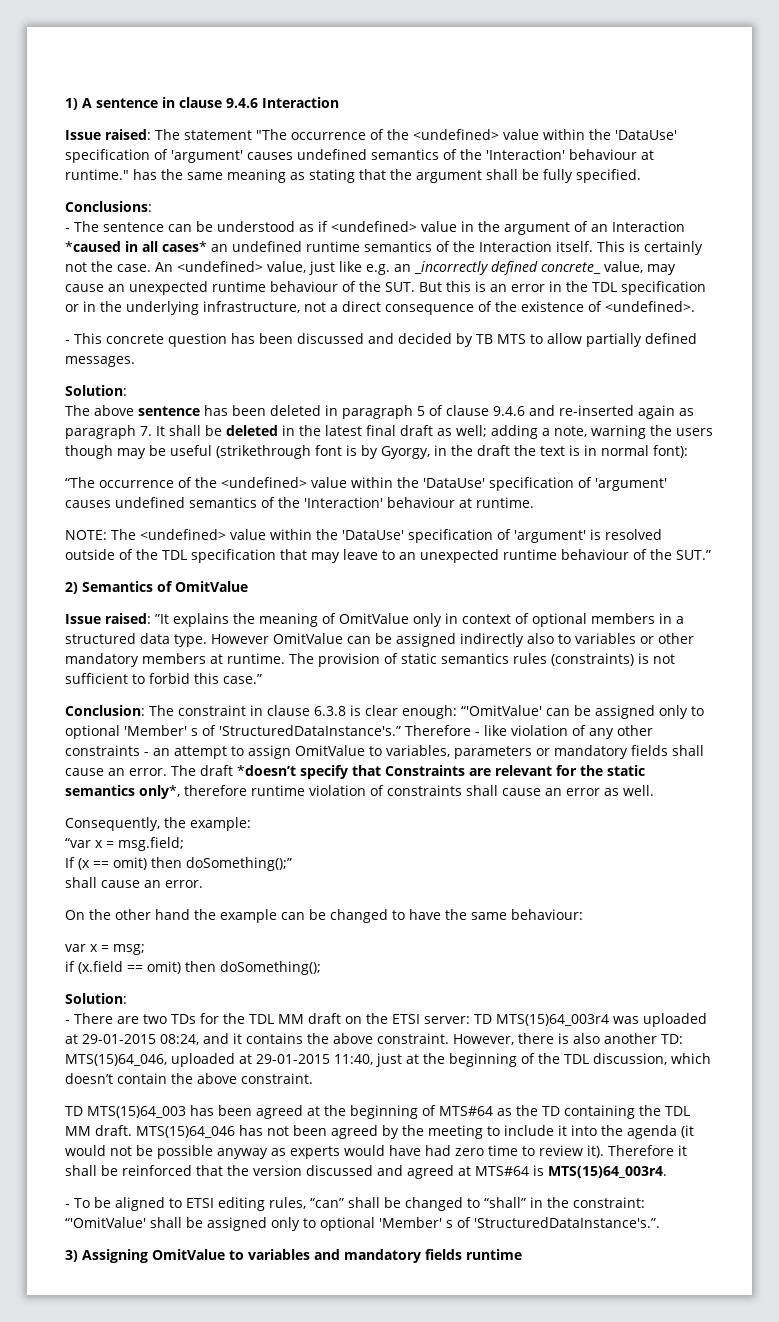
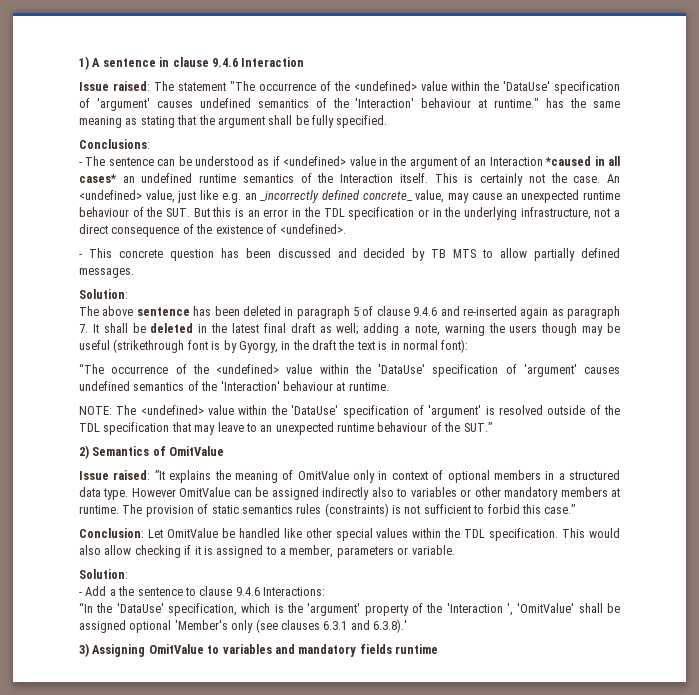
[149,705,704,719] [65,725,653,739] [65,745,704,759] [65,765,645,779] [65,785,654,799] [65,817,251,831] [65,837,184,851] [65,857,292,871] [65,877,203,888] [65,909,583,923] [65,944,145,955] [65,961,321,975] [65,993,127,1004] [65,1013,707,1027] [65,1033,683,1045] [65,1053,711,1067] [65,1073,313,1084] [65,1105,690,1119] [65,1125,694,1139] [65,1145,687,1159] [65,1165,667,1179] [65,1197,645,1211] [65,1217,660,1231] The constraint in clause 6.3.8 is clear enough: “'OmitValue' can be assigned only to optional 'Member' s of 'StructuredDataInstance's.” Therefore - like violation of any other constraints - an attempt to assign OmitValue to variables, parameters or mandatory fields shall cause an error. The draft *doesn’t specify that Constraints are relevant for the static semantics only*, therefore runtime violation of constraints shall cause an error as well. // Consequently, the example: // “var x = msg.field; // If (x == omit) then doSomething();” // shall cause an error. // On the other hand the example can be changed to have the same behaviour: // var x = msg; // if (x.field == omit) then doSomething(); // Solution: // - There are two TDs for the TDL MM draft on the ETSI server: TD MTS(15)64_003r4 was uploaded at 29-01-2015 08:24, and it contains the above constraint. However, there is also another TD: MTS(15)64_046, uploaded at 29-01-2015 11:40, just at the beginning of the TDL discussion, which doesn’t contain the above constraint. // TD MTS(15)64_003 has been agreed at the beginning of MTS#64 as the TD containing the TDL MM draft. MTS(15)64_046 has not been agreed by the meeting to include it into the agenda (it would not be possible anyway as experts would have had zero time to review it). Therefore it shall be reinforced that the version discussed and agreed at MTS#64 is MTS(15)64_003r4. // - To be aligned to ETSI editing rules, “can” shall be changed to “shall” in the constraint: “'OmitValue' shall be assigned only to optional 'Member' s of 'StructuredDataInstance's.”. -> [147,528,620,541] [79,545,455,558] [79,569,128,579] [79,586,325,596] [79,602,620,616] [79,619,407,633] Let OmitValue be handled like other special values within the TDL specification. This would also allow checking if it is assigned to a member, parameters or variable. // Solution: // - Add a the sentence to clause 9.4.6 Interactions: // “In the 'DataUse' specification, which is the 'argument' property of the 'Interaction ', 'OmitValue' shall be assigned optional 'Member's only (see clauses 6.3.1 and 6.3.8).'

